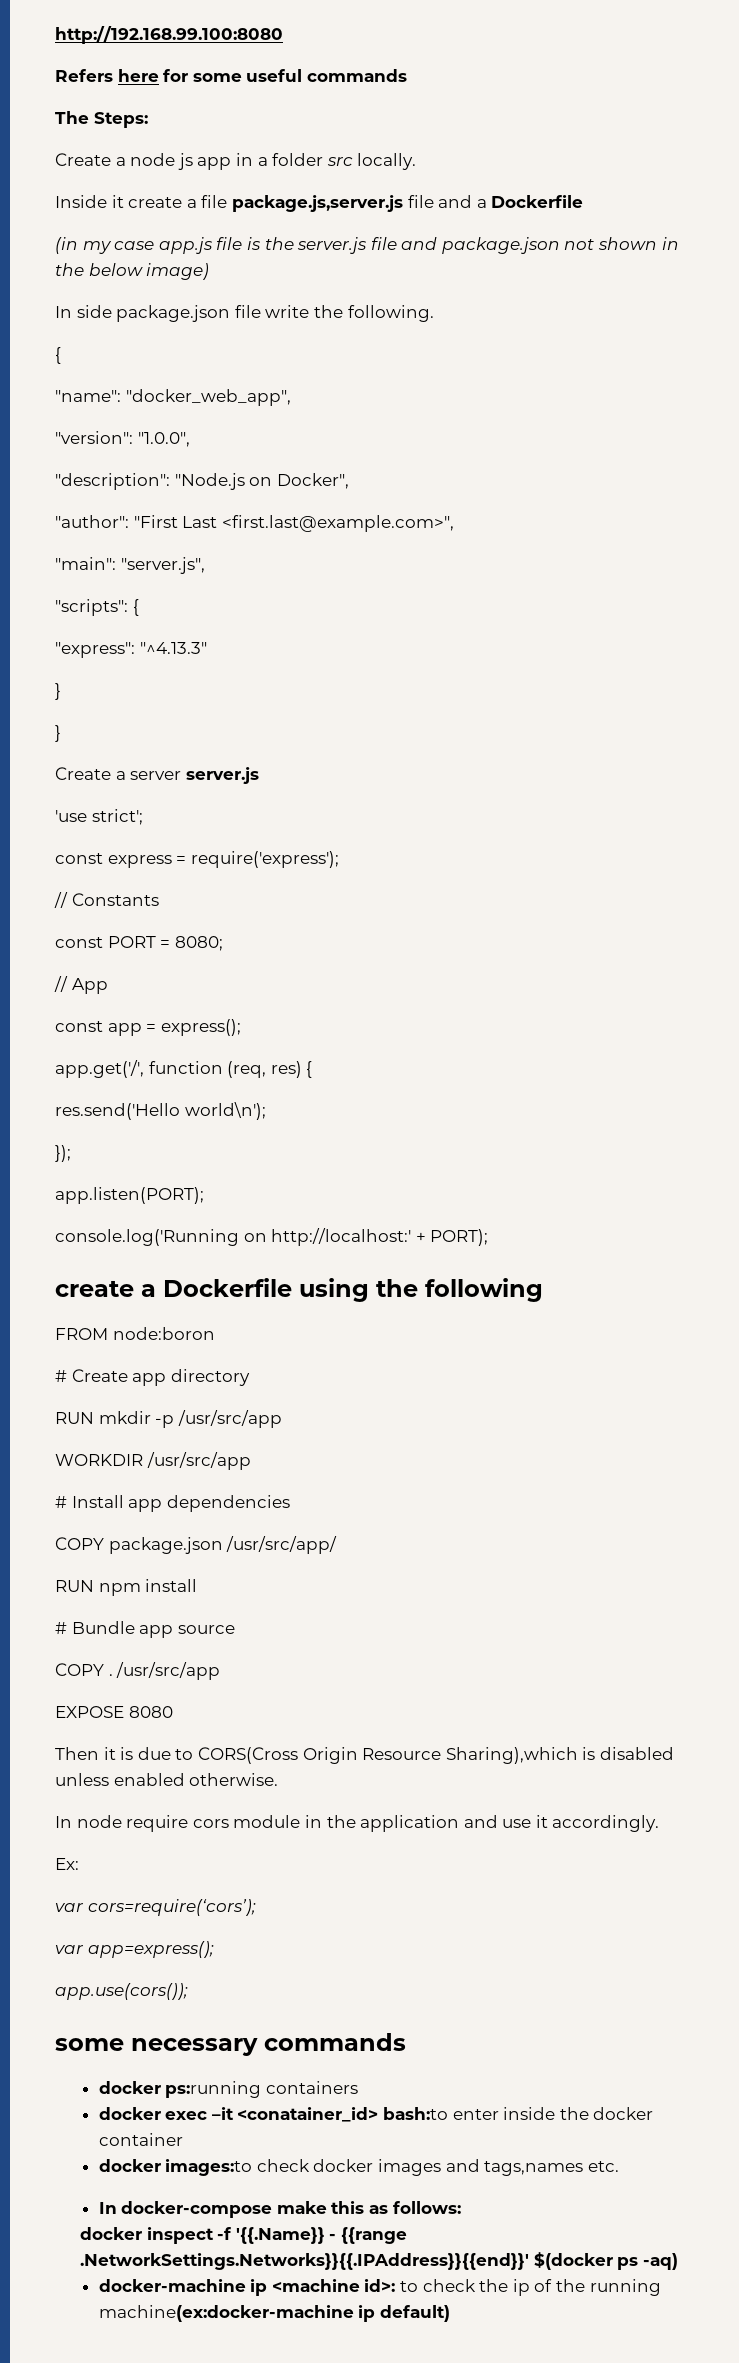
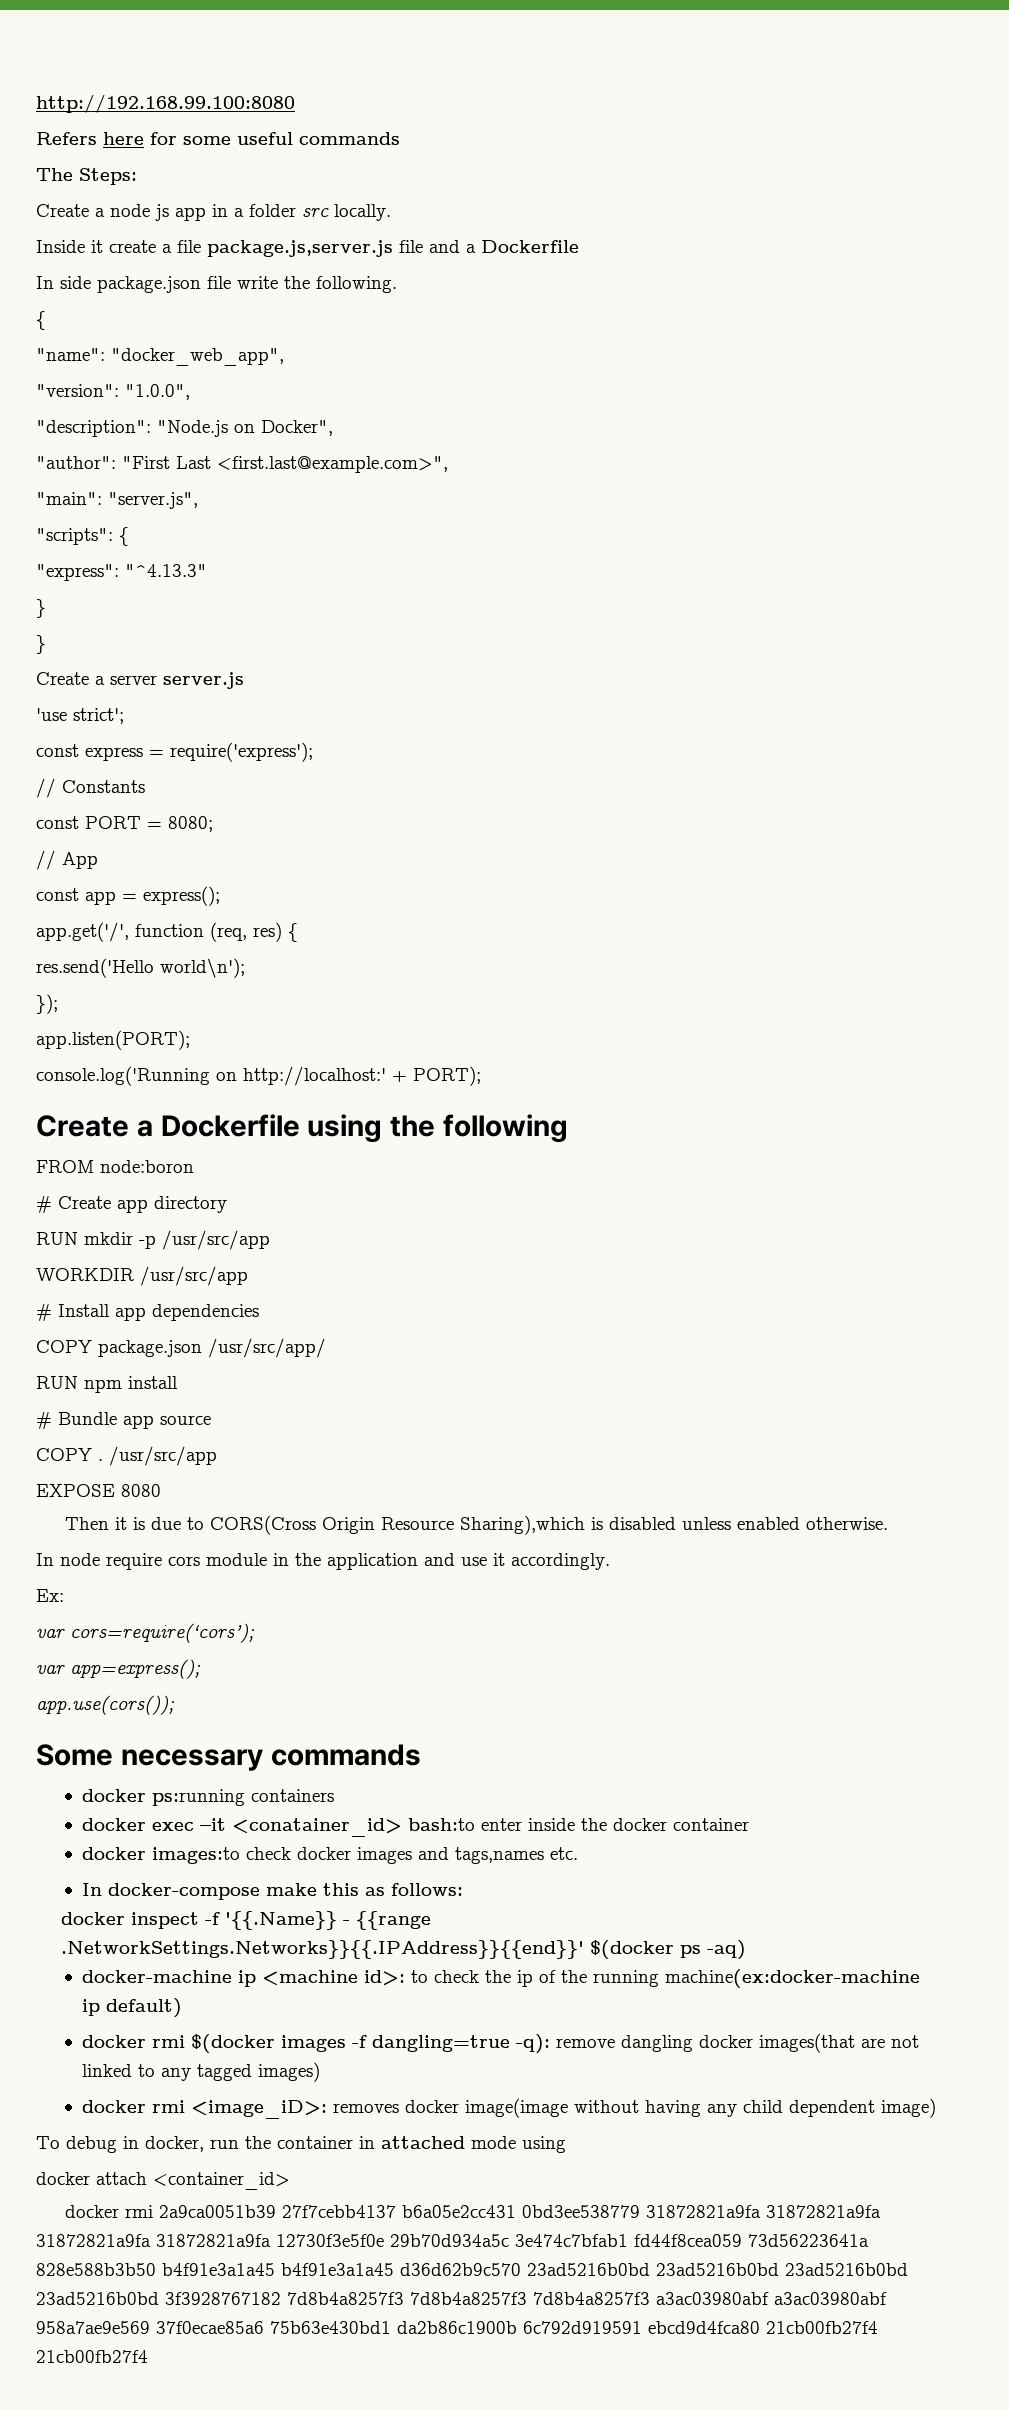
[55,237,679,254] [55,263,210,280] // (in my case app.js file is the server.js file and package.json not shown in the below image) -> (579, 246) none
[55,1280,134,1297] create -> [36,1115,129,1137] Create
[55,2038,124,2051] some -> [36,1744,113,1766] Some
(450, 2313) none -> [82,2033,920,2054] [82,2062,321,2082] [82,2098,937,2119] [36,2136,566,2153] [36,2172,290,2190] [65,2205,882,2218] [36,2234,869,2247] [36,2263,908,2276] [36,2292,887,2305] [36,2321,878,2334] [36,2350,148,2363] // docker rmi $(docker images -f dangling=true -q): remove dangling docker images(that are not linked to any tagged images) // docker rmi <image_iD>: removes docker image(image without having any child dependent image) // To debug in docker, run the container in attached mode using // docker attach <container_id> // docker rmi 2a9ca0051b39 27f7cebb4137 b6a05e2cc431 0bd3ee538779 31872821a9fa 31872821a9fa 31872821a9fa 31872821a9fa 12730f3e5f0e 29b70d934a5c 3e474c7bfab1 fd44f8cea059 73d56223641a 828e588b3b50 b4f91e3a1a45 b4f91e3a1a45 d36d62b9c570 23ad5216b0bd 23ad5216b0bd 23ad5216b0bd 23ad5216b0bd 3f3928767182 7d8b4a8257f3 7d8b4a8257f3 7d8b4a8257f3 a3ac03980abf a3ac03980abf 958a7ae9e569 37f0ecae85a6 75b63e430bd1 da2b86c1900b 6c792d919591 ebcd9d4fca80 21cb00fb27f4 21cb00fb27f4

